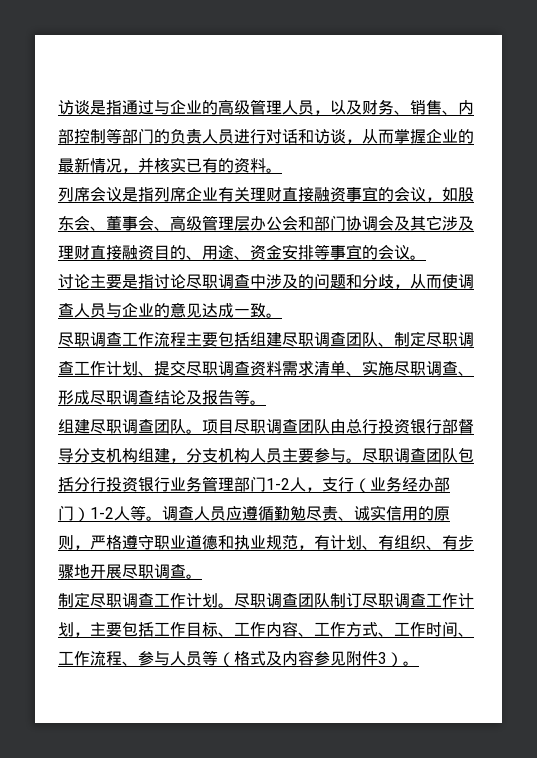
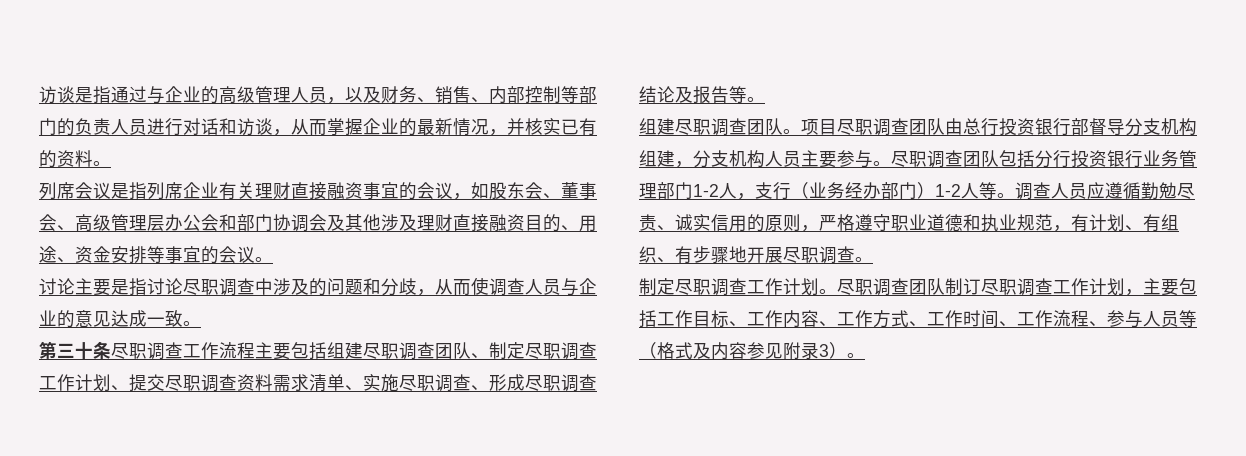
[426,215,442,230] 它 -> [363,214,381,231] 他
(282, 315) none -> [39,341,111,359] 第三十条
[362,651,378,666] 件 -> [801,342,819,359] 录

